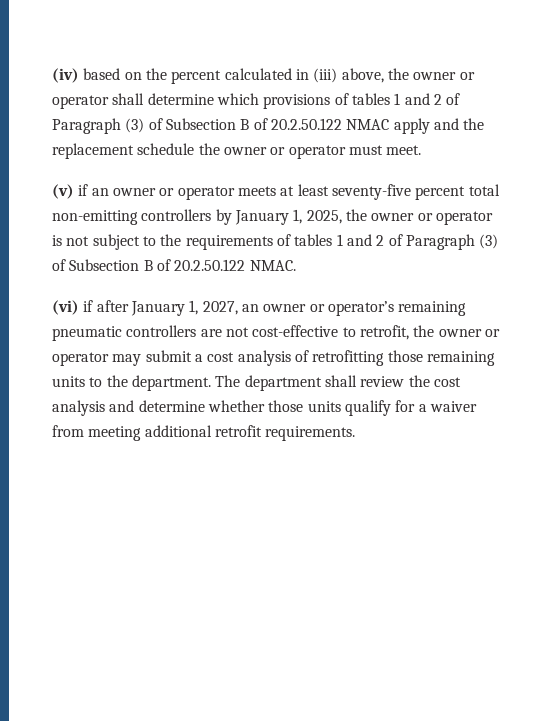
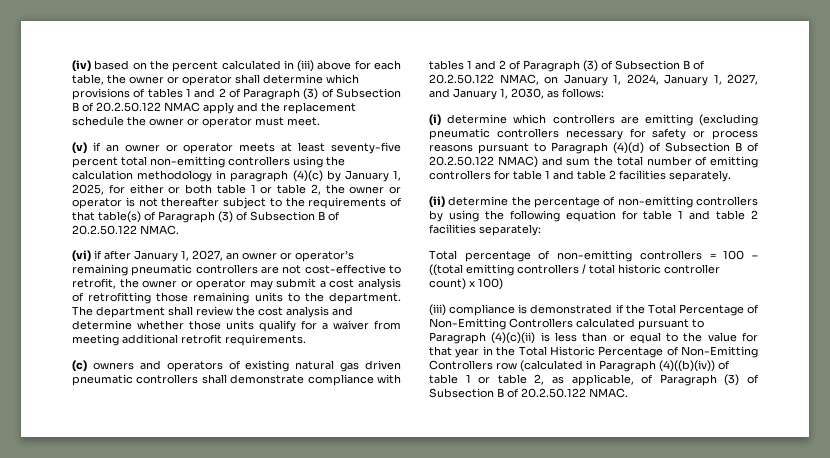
[341,68,384,83] above, -> [317,60,402,70] [72,74,104,85] above for each table,
[215,209,342,225] by January 1, 2025, -> [293,156,345,168] [72,170,401,182] [72,184,321,195] using the calculation methodology in paragraph (4)(c) by January 1, 2025, for either or both table 1 or table 2,
(90, 241) none -> [161,197,220,207] thereafter
[294,234,385,246] tables 1 and 2 -> [72,211,141,223] that table(s)
(356, 433) none -> [72,360,401,372] [72,374,401,386] [429,60,705,72] [429,74,758,86] [429,88,604,100] [429,114,758,126] [429,128,758,140] [429,142,759,154] [429,156,758,168] [429,170,731,182] [429,196,758,208] [429,210,758,222] [429,224,541,236] [429,250,758,262] [429,264,720,276] [429,278,503,290] [429,304,759,316] [429,318,704,330] [429,332,758,344] [429,346,758,358] [429,360,730,372] [429,374,759,386] [429,388,628,398] // (c) owners and operators of existing natural gas driven pneumatic controllers shall demonstrate compliance with tables 1 and 2 of Paragraph (3) of Subsection B of 20.2.50.122 NMAC, on January 1, 2024, January 1, 2027, and January 1, 2030, as follows: // (i) determine which controllers are emitting (excluding pneumatic controllers necessary for safety or process reasons pursuant to Paragraph (4)(d) of Subsection B of 20.2.50.122 NMAC) and sum the total number of emitting controllers for table 1 and table 2 facilities separately. // (ii) determine the percentage of non-emitting controllers by using the following equation for table 1 and table 2 facilities separately: // Total percentage of non-emitting controllers = 100 – ((total emitting controllers / total historic controller count) x 100) // (iii) compliance is demonstrated if the Total Percentage of Non-Emitting Controllers calculated pursuant to Paragraph (4)(c)(ii) is less than or equal to the value for that year in the Total Historic Percentage of Non-Emitting Controllers row (calculated in Paragraph (4)((b)(iv)) of table 1 or table 2, as applicable, of Paragraph (3) of Subsection B of 20.2.50.122 NMAC.

